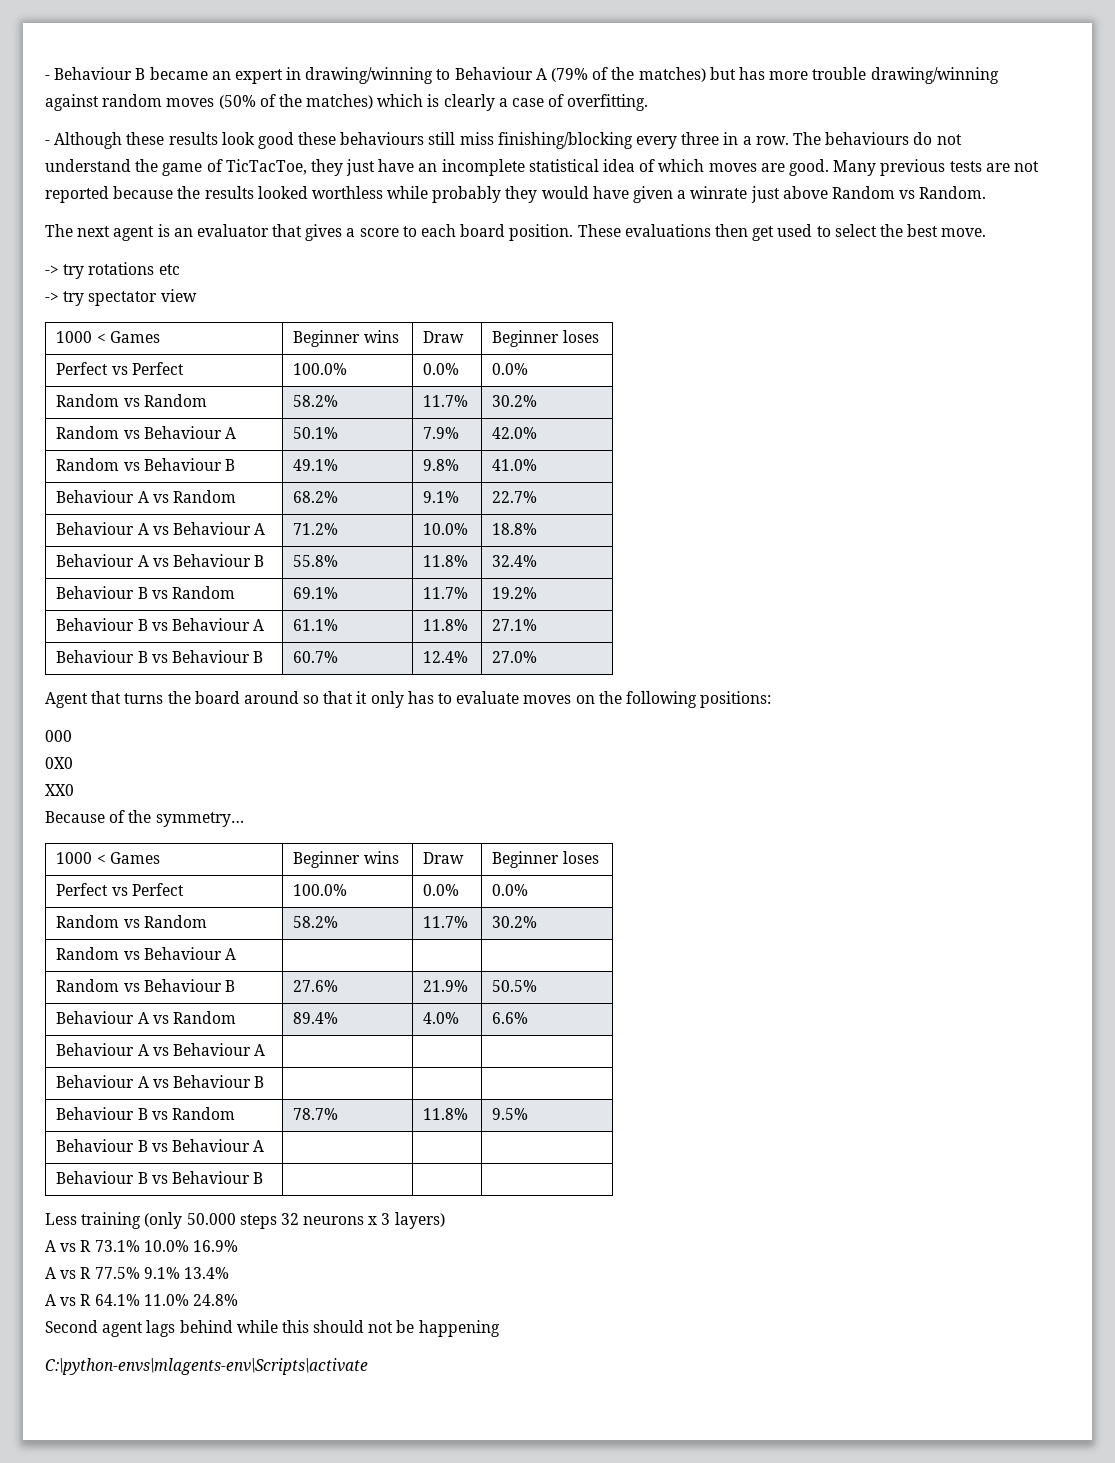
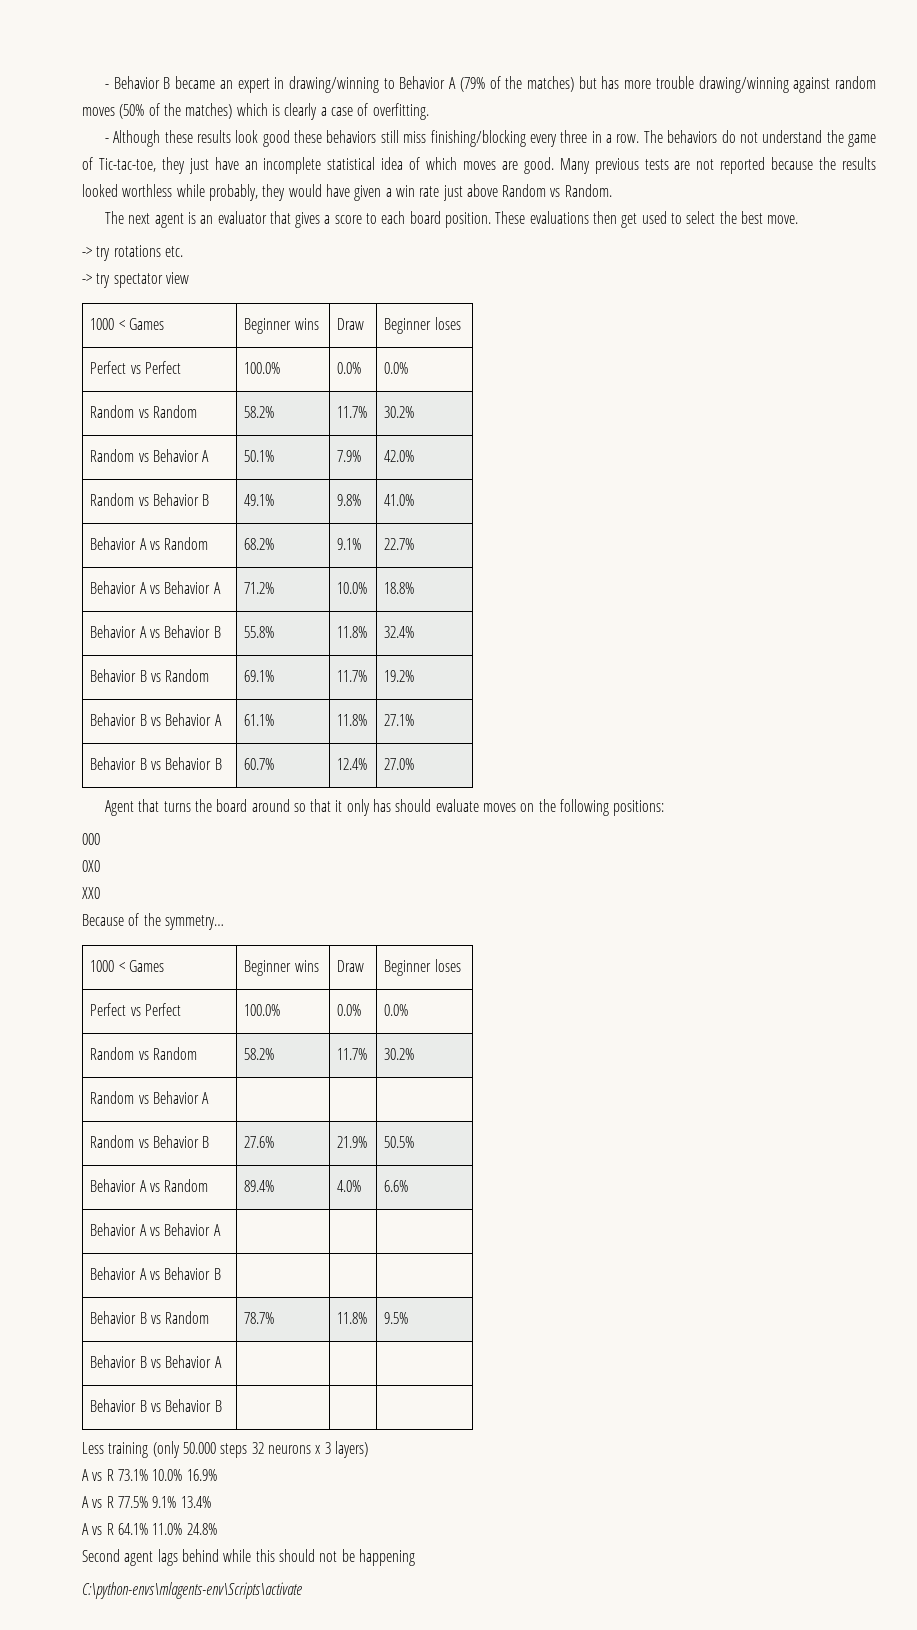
[45,67,133,80] - Behaviour -> [104,76,160,89] - Behavior
[454,67,533,80] Behaviour -> [399,76,446,89] Behavior
[340,132,425,145] behaviours -> [326,130,377,143] behaviors
[825,132,910,145] behaviours -> [667,130,718,143] behaviors
[225,159,307,175] TicTacToe, -> [98,158,156,172] Tic-tac-toe,
[432,186,502,203] probably -> [208,184,258,201] probably,
[690,186,748,199] winrate -> [395,185,440,197] win rate
[158,264,180,275] etc -> [164,246,183,257] etc.
[143,426,222,439] Behaviour -> [152,449,199,462] Behavior
[143,458,222,471] Behaviour -> [152,493,199,506] Behavior
[56,490,135,503] Behaviour -> [90,537,137,550] Behavior
[56,522,251,535] Behaviour A vs Behaviour -> [90,581,211,594] Behavior A vs Behavior
[56,554,251,567] Behaviour A vs Behaviour -> [90,625,211,638] Behavior A vs Behavior
[56,586,135,599] Behaviour -> [90,669,137,682] Behavior
[56,618,250,631] Behaviour B vs Behaviour -> [90,713,212,726] Behavior B vs Behavior
[56,650,250,663] Behaviour B vs Behaviour -> [90,757,212,770] Behavior B vs Behavior
[438,693,453,704] to -> [395,799,432,812] should
[143,947,222,960] Behaviour -> [152,1091,199,1104] Behavior
[143,979,222,992] Behaviour -> [152,1135,199,1148] Behavior
[56,1011,135,1024] Behaviour -> [90,1179,137,1192] Behavior
[56,1043,266,1056] [56,1075,265,1088] [56,1107,135,1120] Behaviour A vs Behaviour A | | | // Behaviour A vs Behaviour B | | | // Behaviour -> [90,1223,221,1236] [90,1267,221,1280] [90,1311,137,1324] Behavior A vs Behavior A | | | // Behavior A vs Behavior B | | | // Behavior
[56,1139,265,1152] [56,1171,250,1184] Behaviour B vs Behaviour A | | | // Behaviour B vs Behaviour -> [90,1355,222,1368] [90,1399,212,1412] Behavior B vs Behavior A | | | // Behavior B vs Behavior

